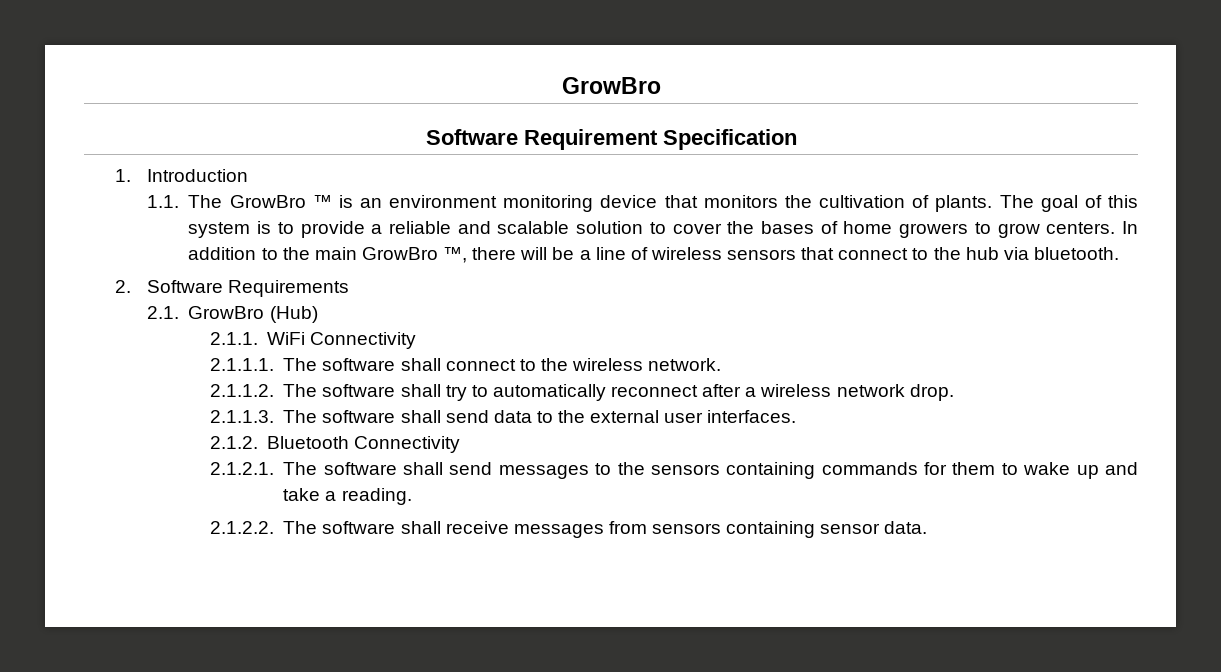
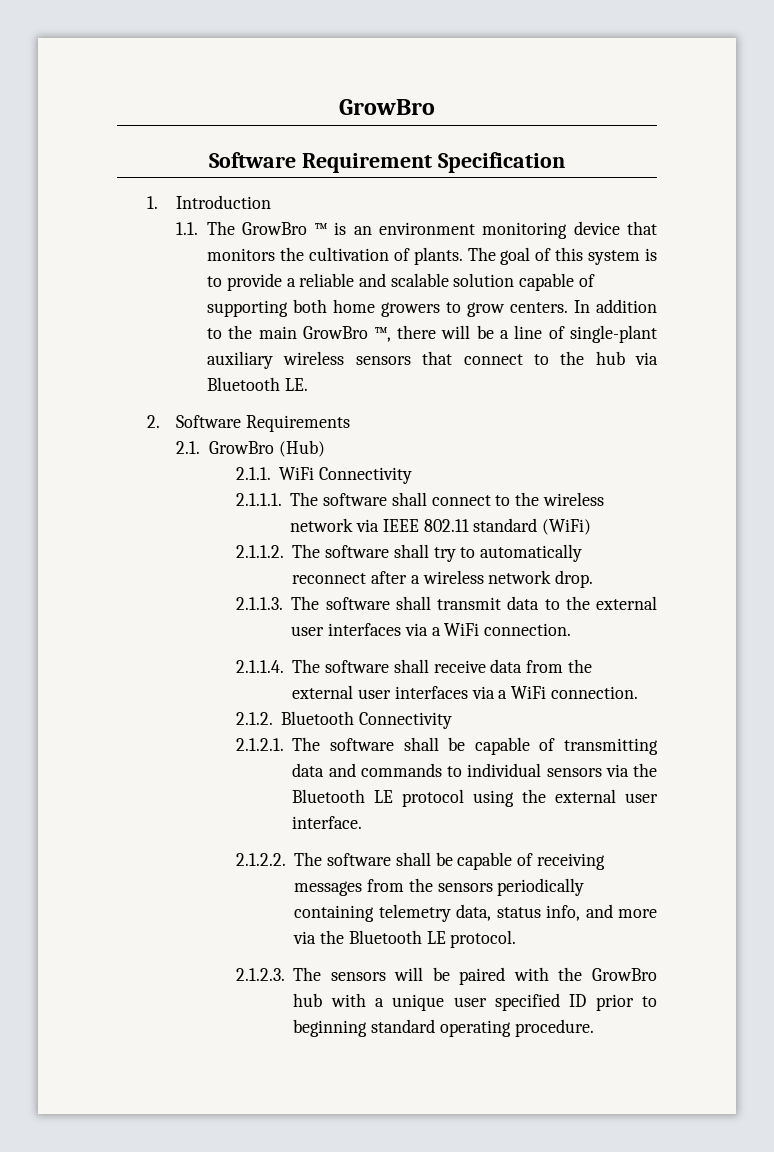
[649,221,838,234] to cover the bases of -> [519,273,595,291] [207,299,328,317] capable of supporting both
(648, 253) none -> [570,325,657,343] [207,351,274,369] single-plant auxiliary
[1033,247,1119,260] bluetooth. -> [207,377,308,391] Bluetooth LE.
[648,358,722,371] network. -> [290,518,592,535] network via IEEE 802.11 standard (WiFi)
[445,410,489,423] send -> [437,597,502,610] transmit
[707,410,797,423] interfaces. -> [328,623,572,636] [235,659,592,673] [292,685,638,699] interfaces via a WiFi connection. // 2.1.1.4. The software shall receive data from the external user interfaces via a WiFi connection.
[449,462,1138,479] [283,488,412,505] [209,521,928,538] send messages to the sensors containing commands for them to wake up and take a reading. // 2.1.2.2. The software shall receive messages from sensors containing sensor data. -> [448,737,658,755] [292,763,657,777] [292,789,658,807] [292,816,363,829] [235,852,605,870] [294,878,585,896] [294,904,657,922] [293,930,517,948] [235,967,657,985] [293,993,657,1011] [293,1019,594,1037] be capable of transmitting data and commands to individual sensors via the Bluetooth LE protocol using the external user interface. // 2.1.2.2. The software shall be capable of receiving messages from the sensors periodically containing telemetry data, status info, and more via the Bluetooth LE protocol. // 2.1.2.3. The sensors will be paired with the GrowBro hub with a unique user specified ID prior to beginning standard operating procedure.

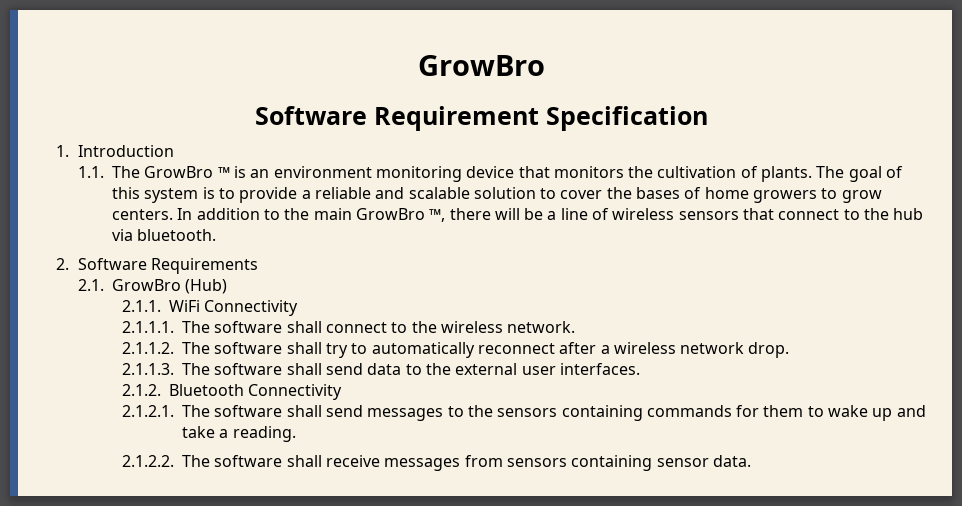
[519,273,595,291] [207,299,328,317] capable of supporting both -> [540,187,702,199] to cover the bases of
[570,325,657,343] [207,351,274,369] single-plant auxiliary -> (610, 214) none
[207,377,308,391] Bluetooth LE. -> [137,229,217,241] bluetooth.
[290,518,592,535] network via IEEE 802.11 standard (WiFi) -> [507,321,576,333] network.
[437,597,502,610] transmit -> [325,363,363,375] send
[328,623,572,636] [235,659,592,673] [292,685,638,699] interfaces via a WiFi connection. // 2.1.1.4. The software shall receive data from the external user interfaces via a WiFi connection. -> [559,363,640,375] interfaces.
[448,737,658,755] [292,763,657,777] [292,789,658,807] [292,816,363,829] [235,852,605,870] [294,878,585,896] [294,904,657,922] [293,930,517,948] [235,967,657,985] [293,993,657,1011] [293,1019,594,1037] be capable of transmitting data and commands to individual sensors via the Bluetooth LE protocol using the external user interface. // 2.1.2.2. The software shall be capable of receiving messages from the sensors periodically containing telemetry data, status info, and more via the Bluetooth LE protocol. // 2.1.2.3. The sensors will be paired with the GrowBro hub with a unique user specified ID prior to beginning standard operating procedure. -> [325,405,926,421] [181,426,296,442] [121,455,751,471] send messages to the sensors containing commands for them to wake up and take a reading. // 2.1.2.2. The software shall receive messages from sensors containing sensor data.

